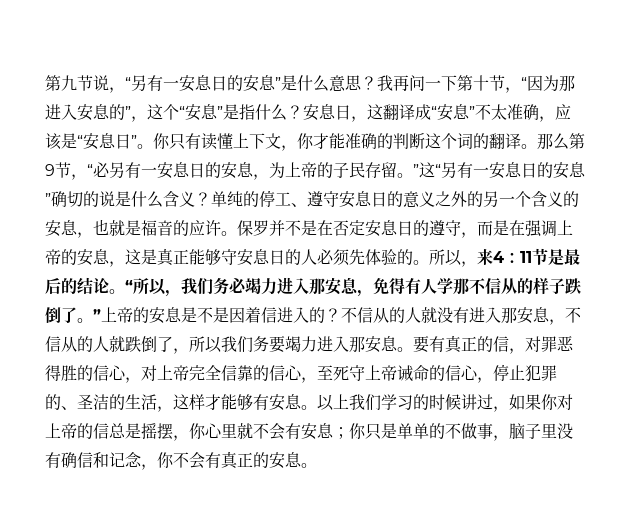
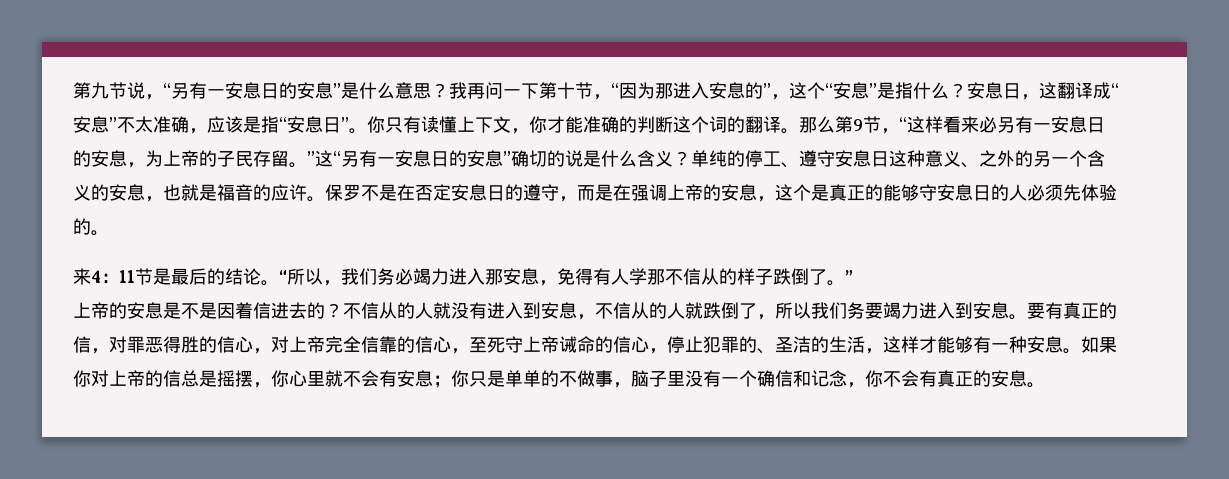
(77, 141) none -> [261,116,279,133] 指
(93, 170) none -> [907,116,979,133] 这样看来
[387,191,435,208] 的意义 -> [889,150,979,168] 这种意义、
[269,220,285,236] 并 -> (361, 192) none
[141,248,189,266] 是真正 -> [793,184,883,201] 个是真正的
[429,249,477,267] 所以， -> (109, 233) //
(101, 315) none -> (853, 276) //
[293,307,309,323] 入 -> [289,302,307,319] 去
[501,307,517,324] 那 -> [523,302,541,319] 到
[349,336,365,353] 那 -> [955,302,973,319] 到
[269,394,509,412] 安息。以上我们学习的时候讲过， -> [991,336,1081,354] 一种安息。
(61, 460) none -> [721,370,757,387] 一个

